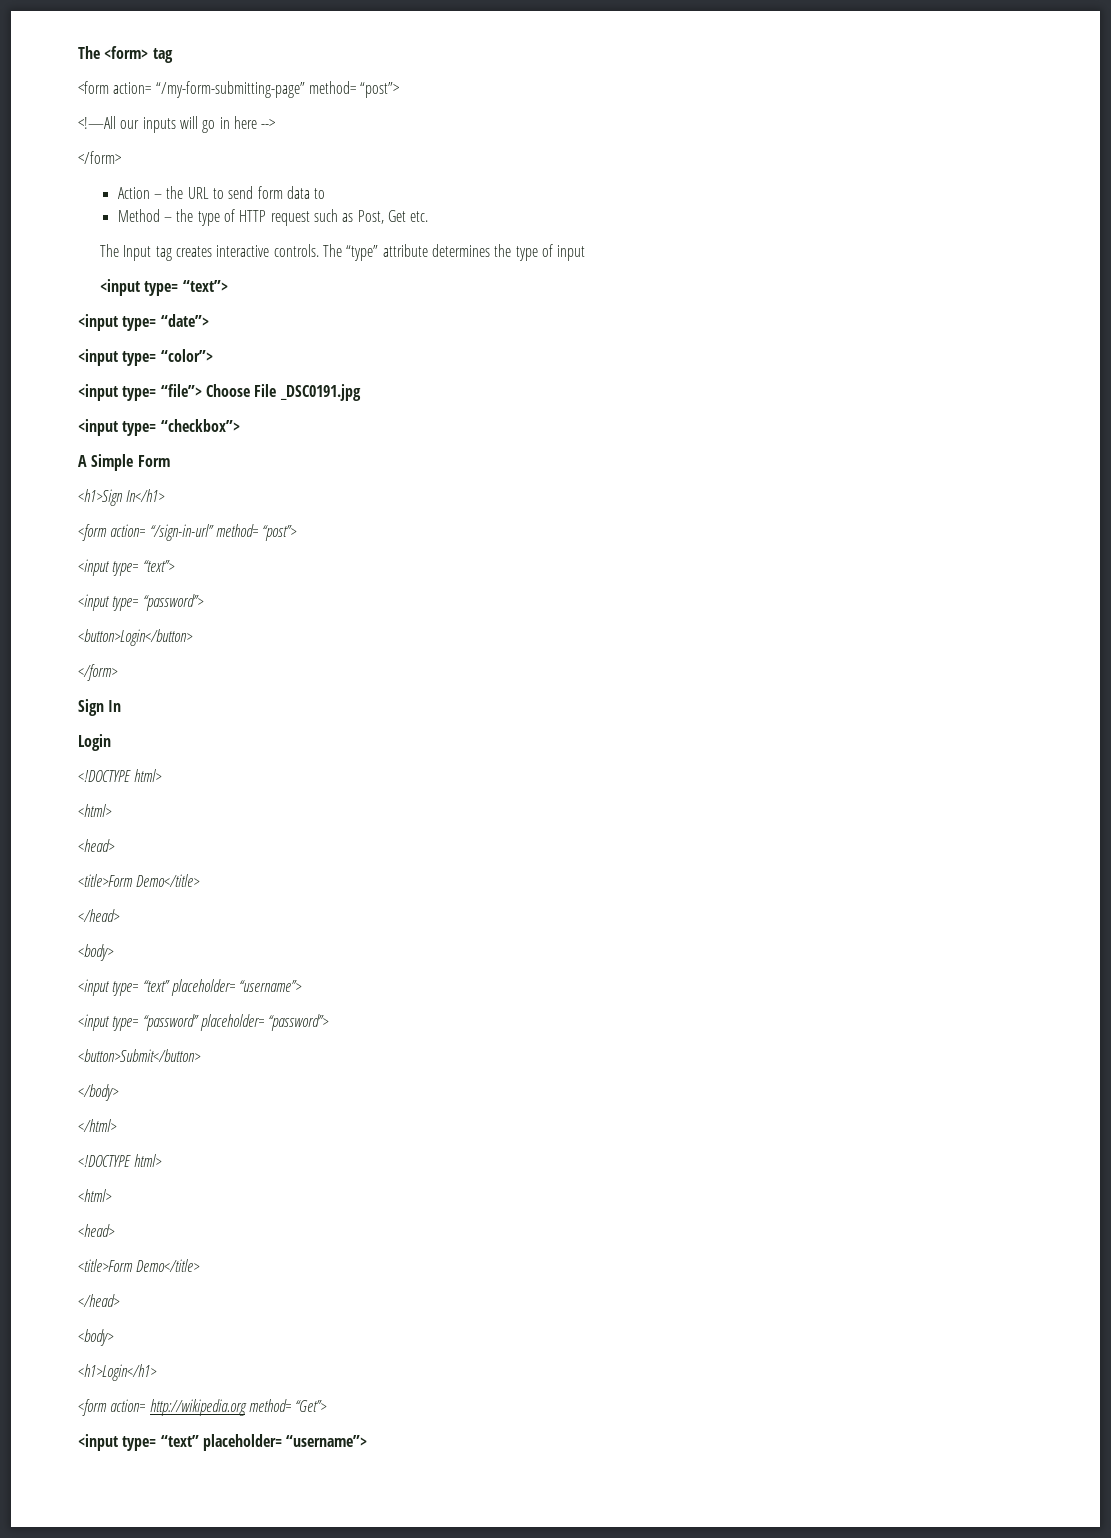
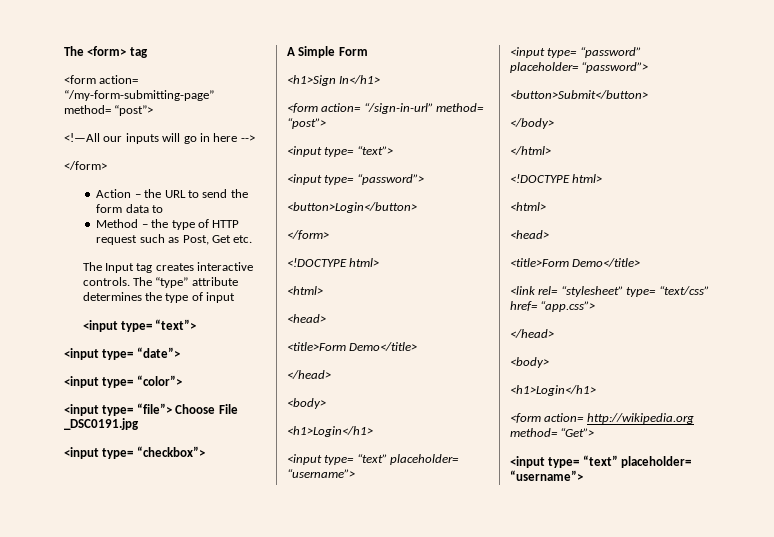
(254, 192) none -> [230,189,248,198] the
[78,699,122,716] [78,734,111,751] [78,769,163,782] [78,804,112,817] [78,839,115,852] [78,874,201,887] [78,909,120,922] [78,944,114,961] // Sign In // Login // <!DOCTYPE html> // <html> // <head> // <title>Form Demo</title> // </head> // <body> -> [287,258,380,267] [287,286,323,295] [287,314,326,323] [287,342,418,351] [287,370,331,379] [287,398,326,409] [287,426,373,437] // <!DOCTYPE html> // <html> // <head> // <title>Form Demo</title> // </head> // <body> // <h1>Login</h1>
(201, 1265) none -> [510,286,709,297] [510,301,596,312] // <link rel= “stylesheet” type= “text/css” href= “app.css”>

